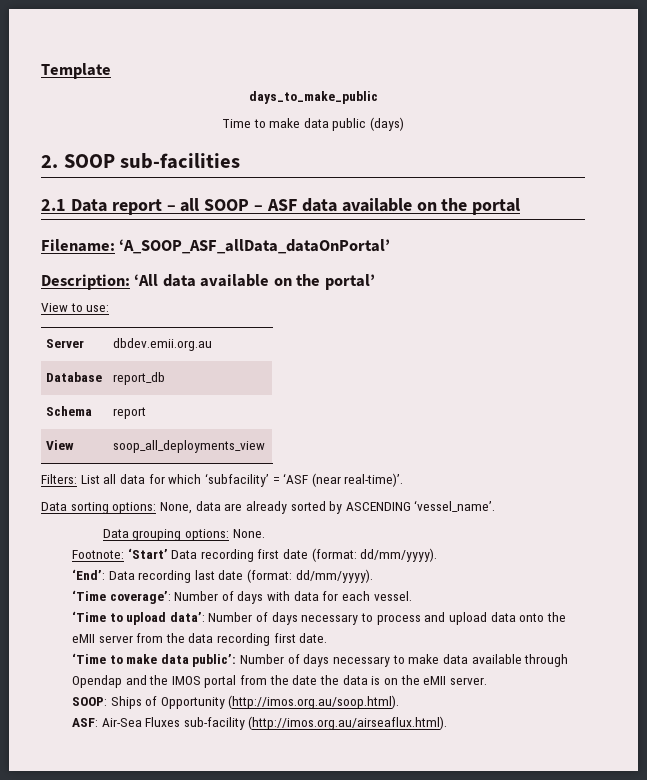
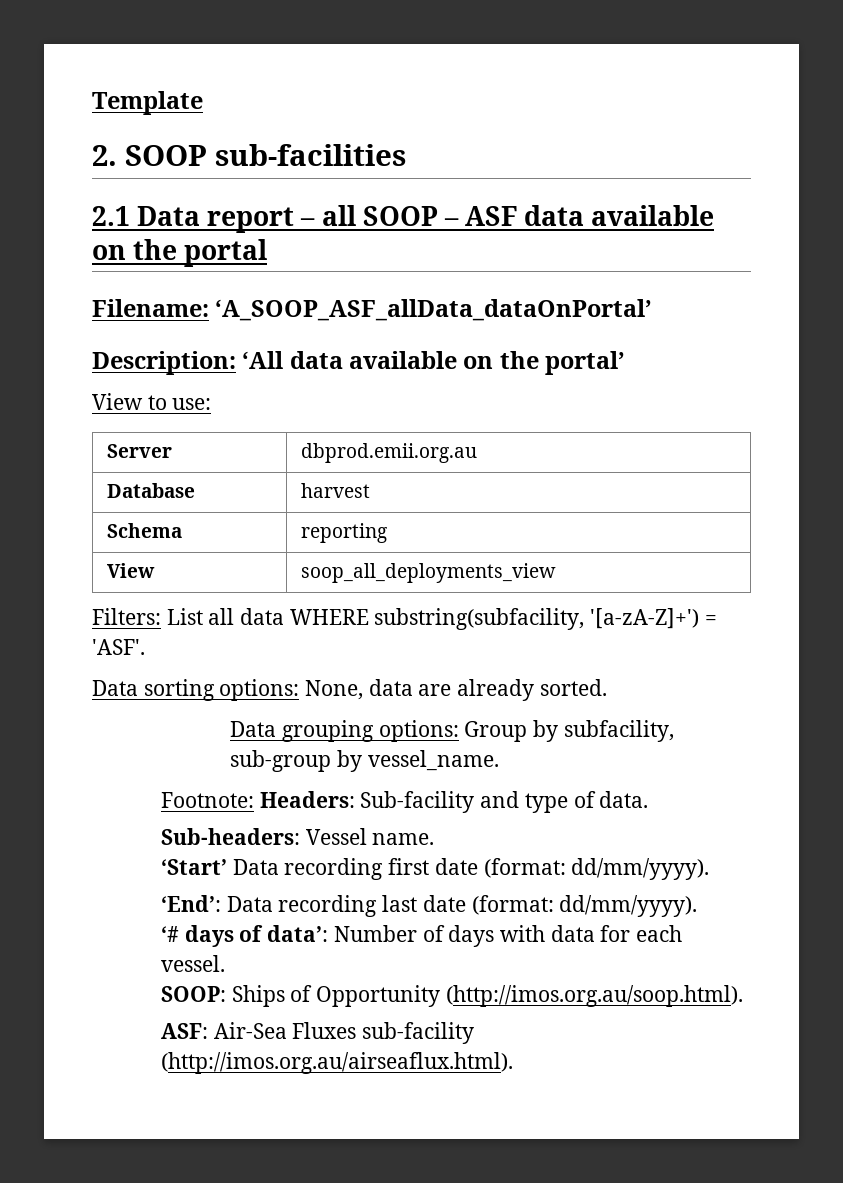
[248,91,378,104] [221,117,405,131] // days_to_make_public // Time to make data public (days) -> (203, 103) none
[113,338,213,351] dbdev.emii.org.au -> [301,443,478,463] dbprod.emii.org.au
[113,372,166,385] report_db -> [301,483,371,498] harvest
[113,407,147,419] report -> [301,523,388,543] reporting
[148,473,404,487] for which ‘subfacility’ = ‘ASF (near real-time)’. -> [289,608,717,630] [92,639,145,655] WHERE substring(subfacility, '[a-zA-Z]+') = 'ASF'.
[290,500,496,514] sorted by ASCENDING ‘vessel_name’. -> [539,679,607,696] sorted.
[232,529,265,538] [71,550,124,559] None. // Footnote: -> [464,720,674,742] [230,750,499,772] [161,791,649,813] [161,828,435,845] Group by subfacility, sub-group by vessel_name. // Footnote: Headers: Sub-facility and type of data. // Sub-headers: Vessel name. //
[71,590,171,604] ‘Time coverage’: -> [161,925,329,947] ‘# days of data’:
[71,611,566,625] [71,633,328,646] [71,653,569,667] [71,675,487,688] // ‘Time to upload data’: Number of days necessary to process and upload data onto the eMII server from the data recording first date. // ‘Time to make data public’: Number of days necessary to make data available through Opendap and the IMOS portal from the date the data is on the eMII server. -> (226, 963) none

